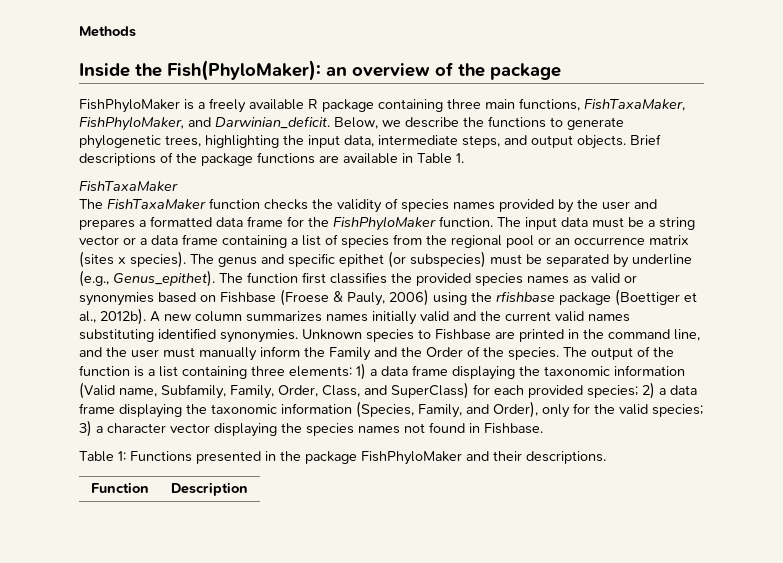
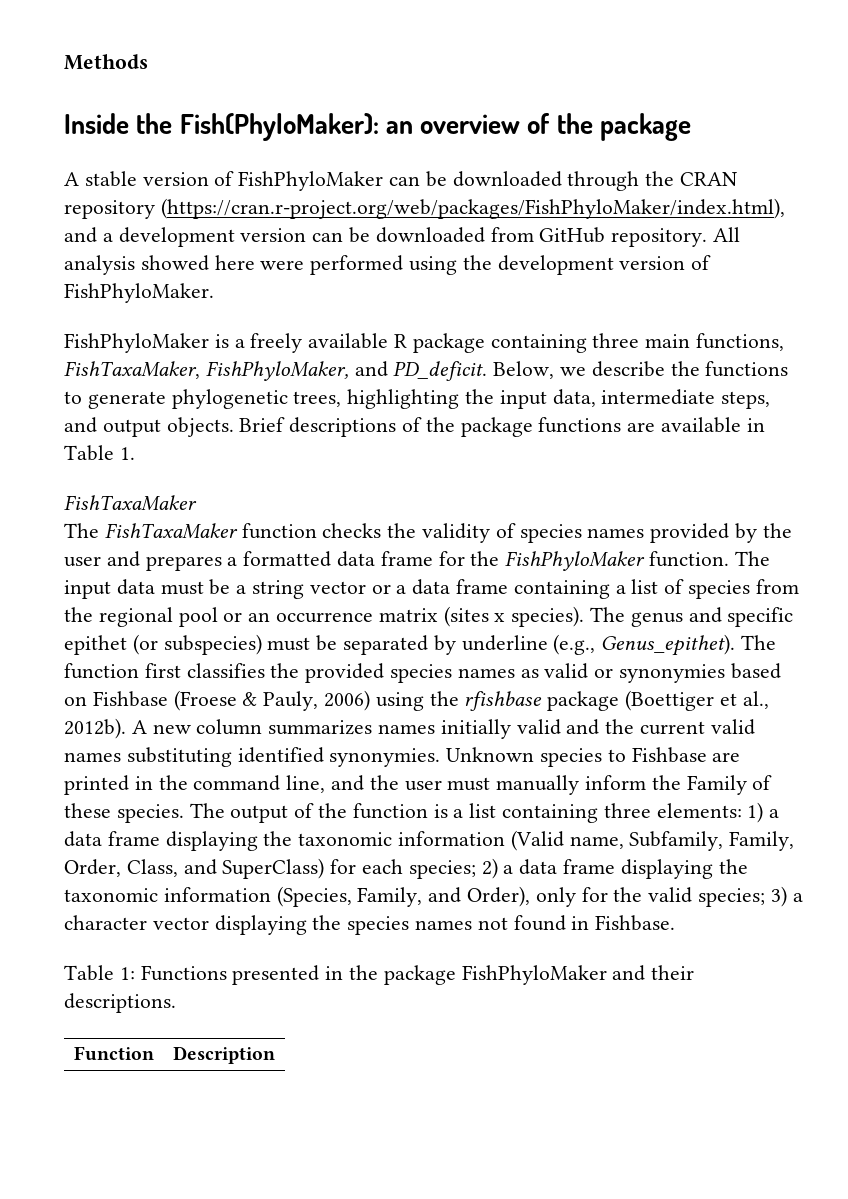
(561, 71) none -> [64,171,738,191] [64,198,785,219] [64,227,741,247] [64,255,712,275] [64,283,214,303] // A stable version of FishPhyloMaker can be downloaded through the CRAN repository (https://cran.r-project.org/web/packages/FishPhyloMaker/index.html), and a development version can be downloaded from GitHub repository. All analysis showed here were performed using the development version of FishPhyloMaker.
[215,116,330,129] Darwinian_deficit. -> [393,361,488,381] PD_deficit.
[374,346,504,357] and the Order of the -> [752,775,773,790] [64,803,111,818] of these
[528,385,583,398] provided -> (404, 866) none

